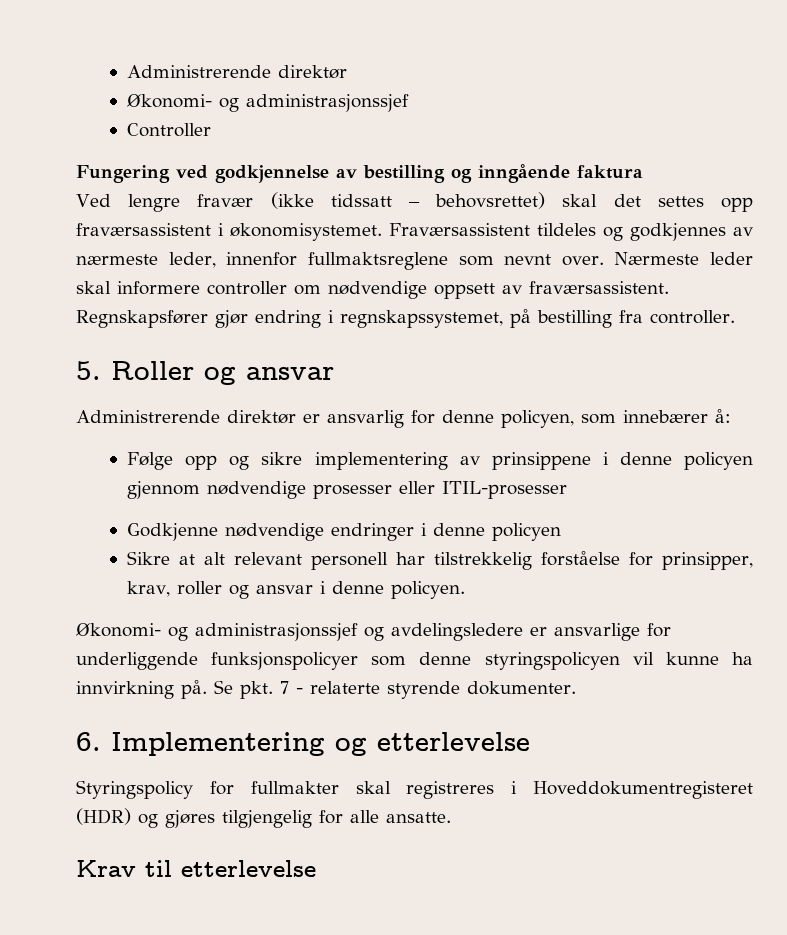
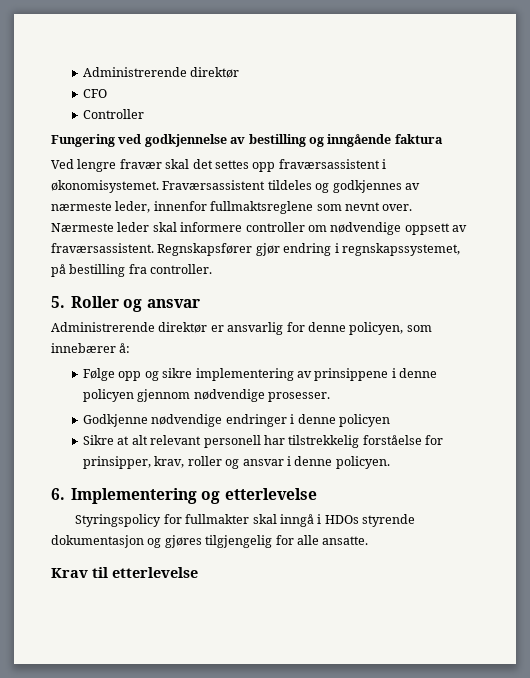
[127,94,410,112] Økonomi- og administrasjonssjef -> [83,89,108,98] CFO
[270,192,546,209] (ikke tidssatt – behovsrettet) -> (162, 164) none
[313,481,568,499] prosesser eller ITIL-prosesser -> [268,392,331,402] prosesser.
[76,623,671,641] [76,652,753,670] [76,680,576,699] // Økonomi- og administrasjonssjef og avdelingsledere er ansvarlige for underliggende funksjonspolicyer som denne styringspolicyen vil kunne ha innvirkning på. Se pkt. 7 - relaterte styrende dokumenter. -> (390, 462) none
[406,781,753,799] [76,808,131,825] registreres i Hoveddokumentregisteret (HDR) -> [279,514,416,527] [51,535,144,548] inngå i HDOs styrende dokumentasjon

